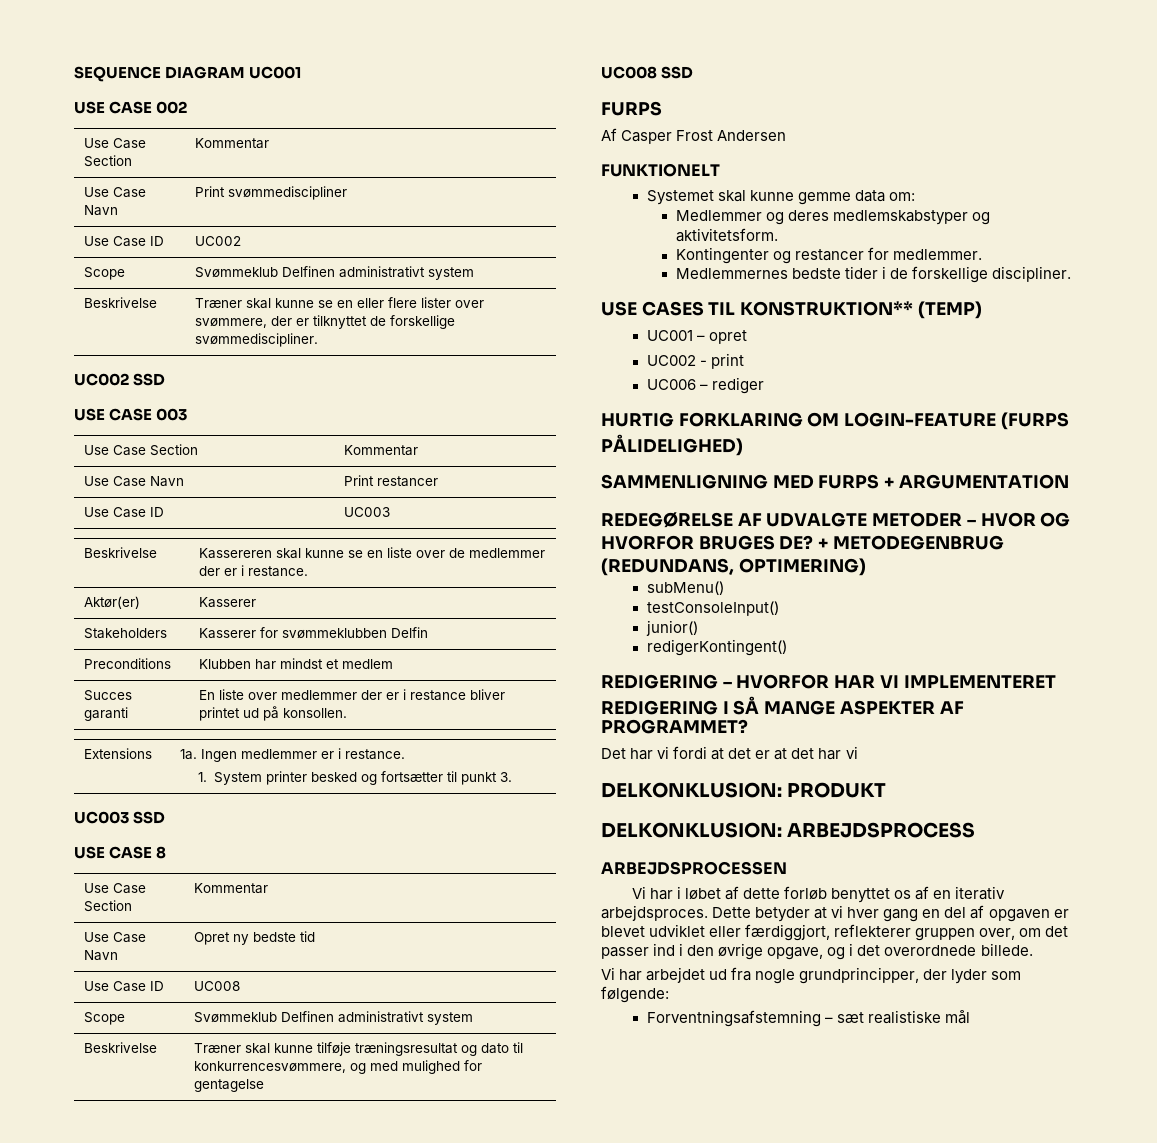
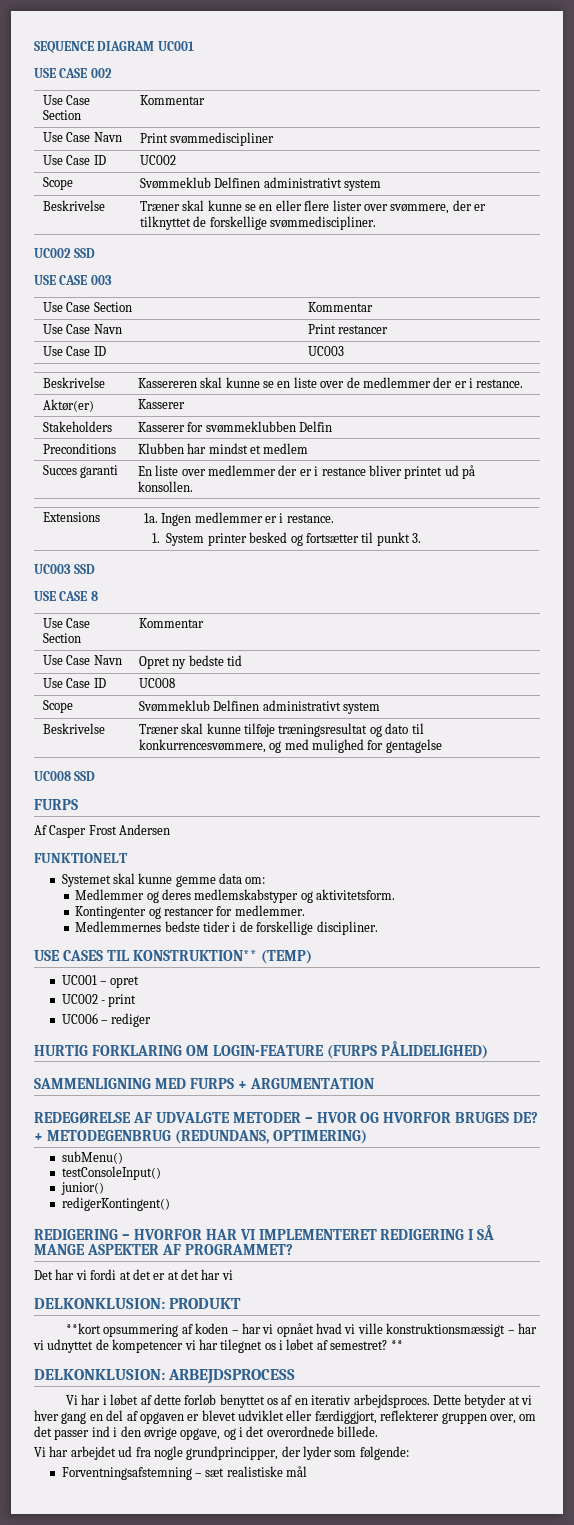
(887, 790) none -> [66,1323,537,1337] [33,1339,403,1353] // **kort opsummering af koden – har vi opnået hvad vi ville konstruktionsmæssigt – har vi udnyttet de kompetencer vi har tilegnet os i løbet af semestret? **
[601,861,787,875] // ARBEJDSPROCESSEN -> (296, 1376) none

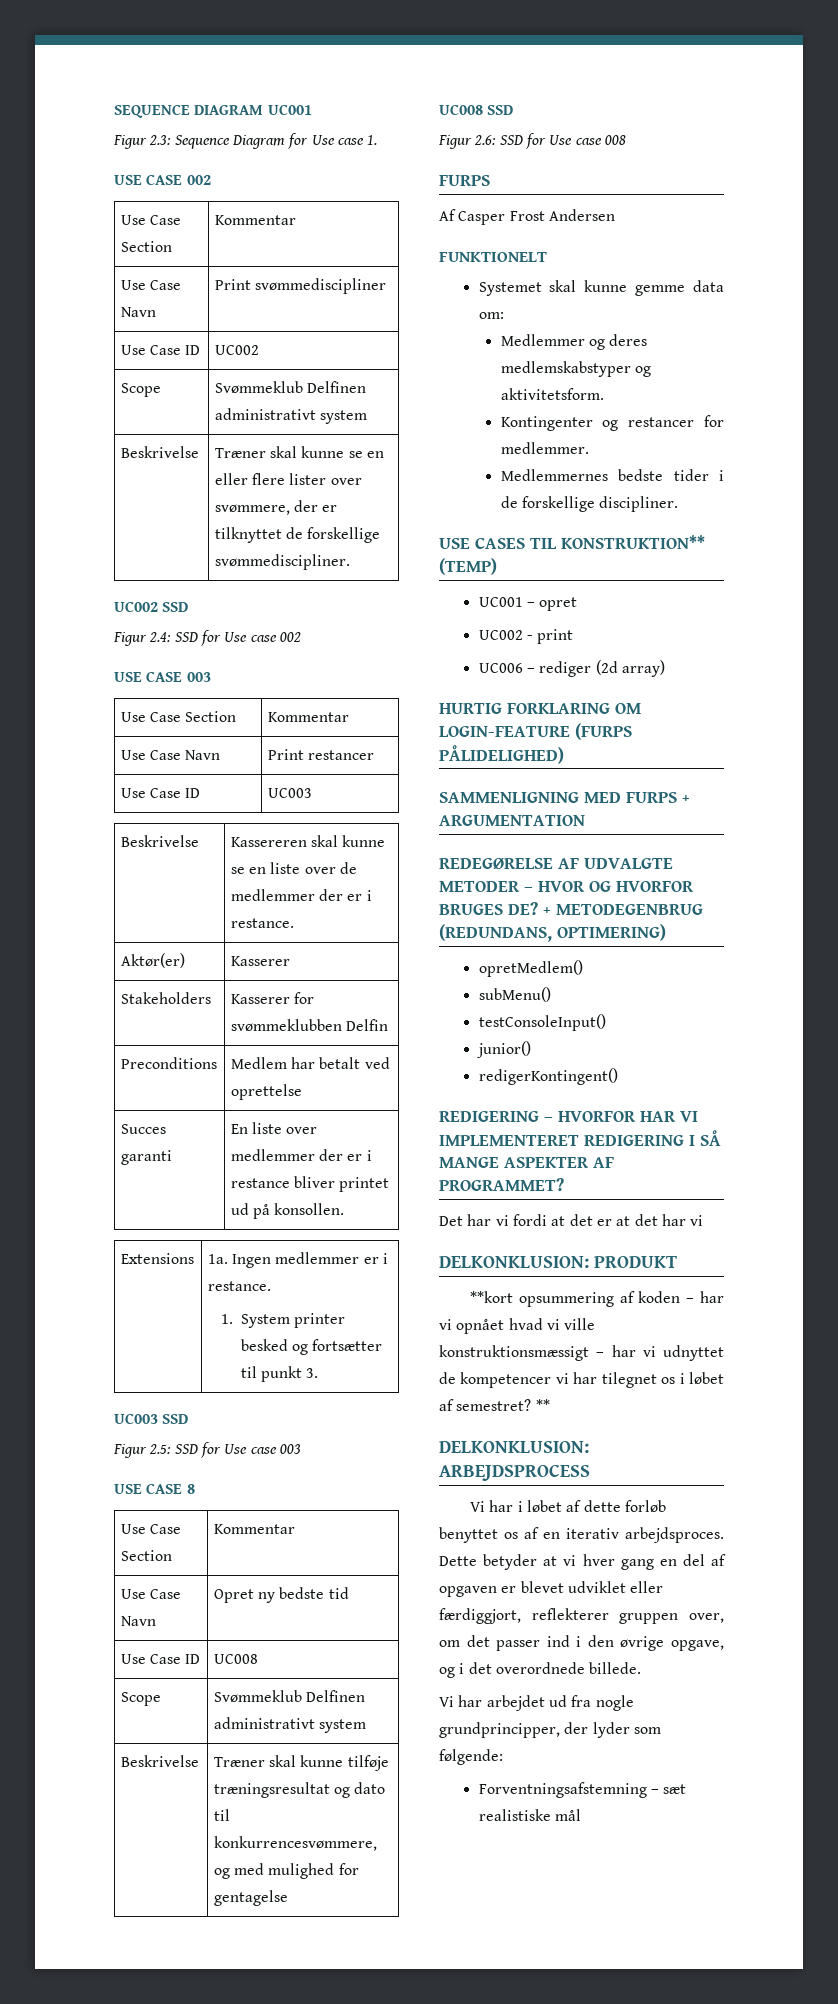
(194, 46) none -> [113,133,378,149] // Figur 2.3: Sequence Diagram for Use case 1.
(96, 253) none -> [113,630,301,646] // Figur 2.4: SSD for Use case 002
[137,443,309,454] Klubben har mindst et medlem -> [230,1057,390,1069] [230,1084,302,1100] Medlem har betalt ved oprettelse
(96, 569) none -> [113,1442,301,1458] // Figur 2.5: SSD for Use case 003
(96, 776) none -> [438,133,626,149] // Figur 2.6: SSD for Use case 008
(152, 1020) none -> [595,660,665,677] (2d array)
(367, 1137) none -> [478,960,583,977] // opretMedlem()

